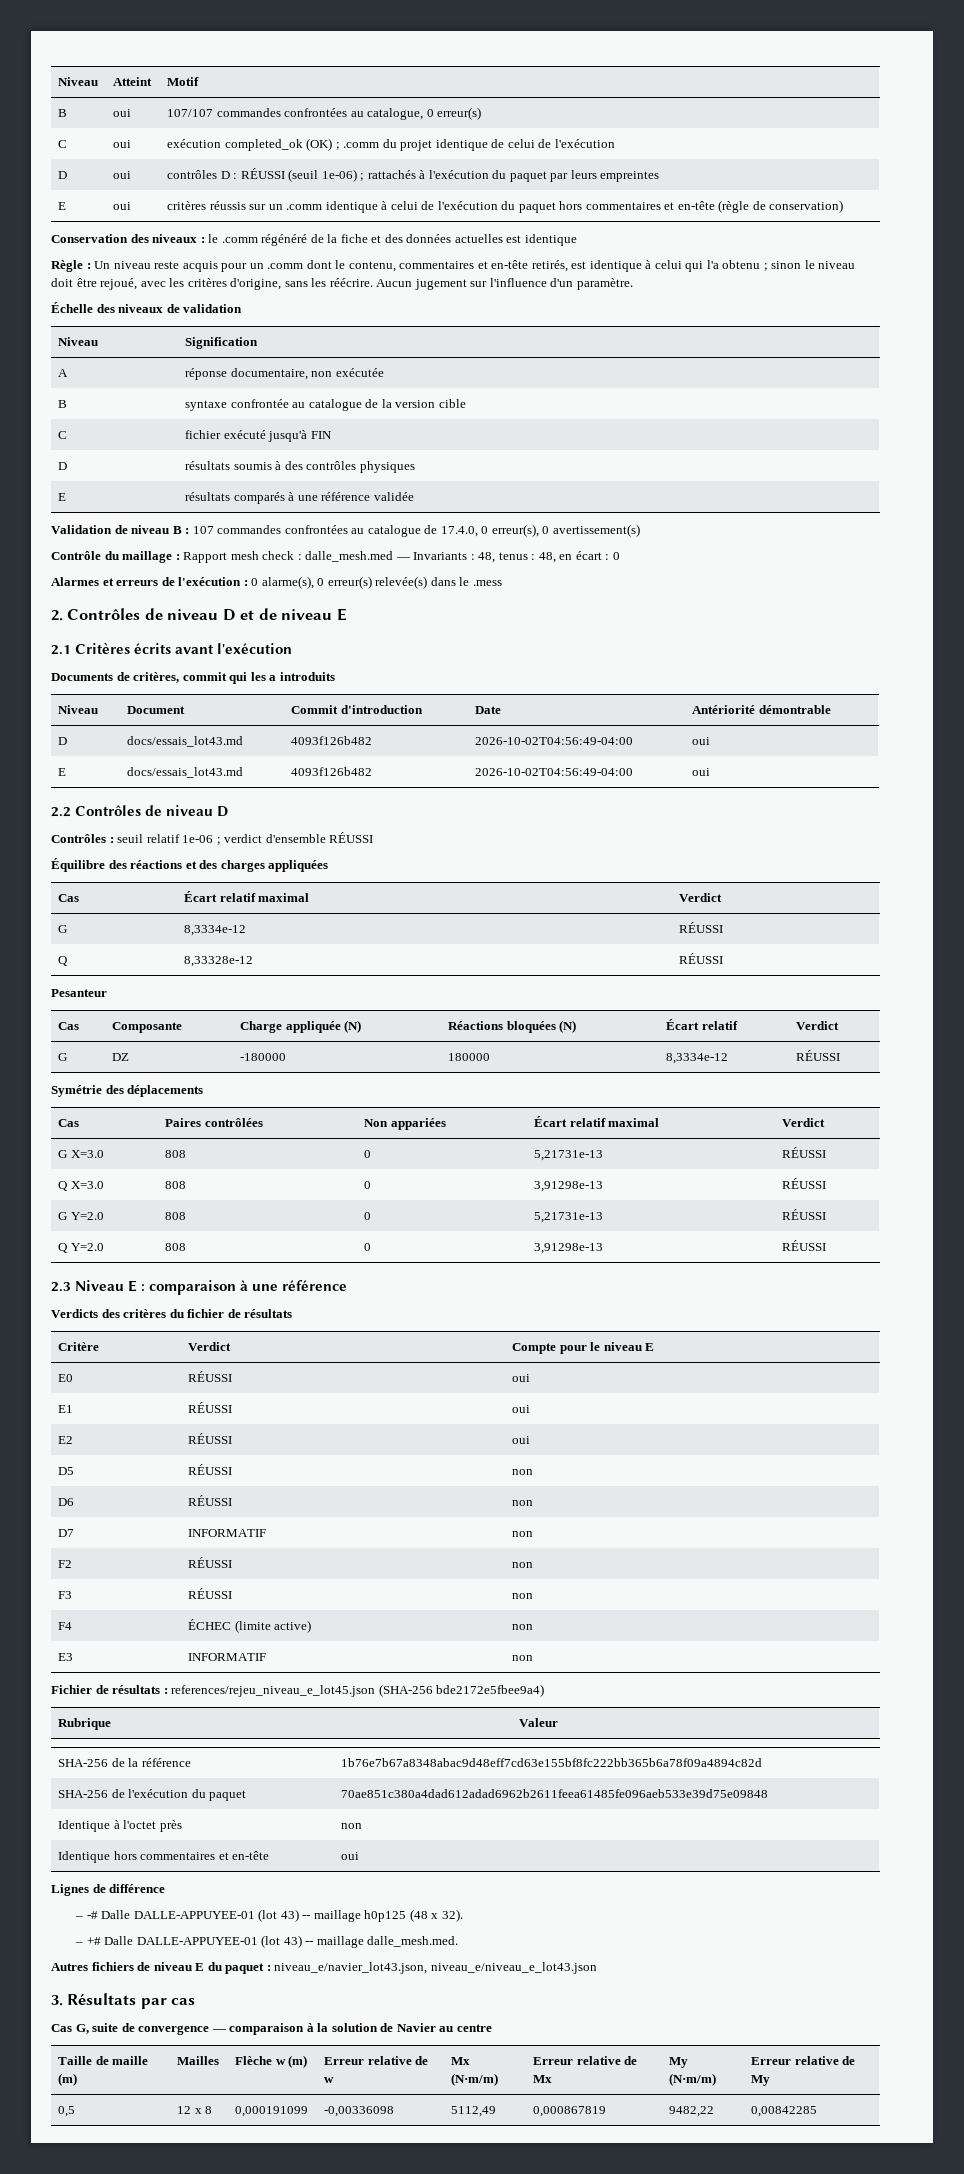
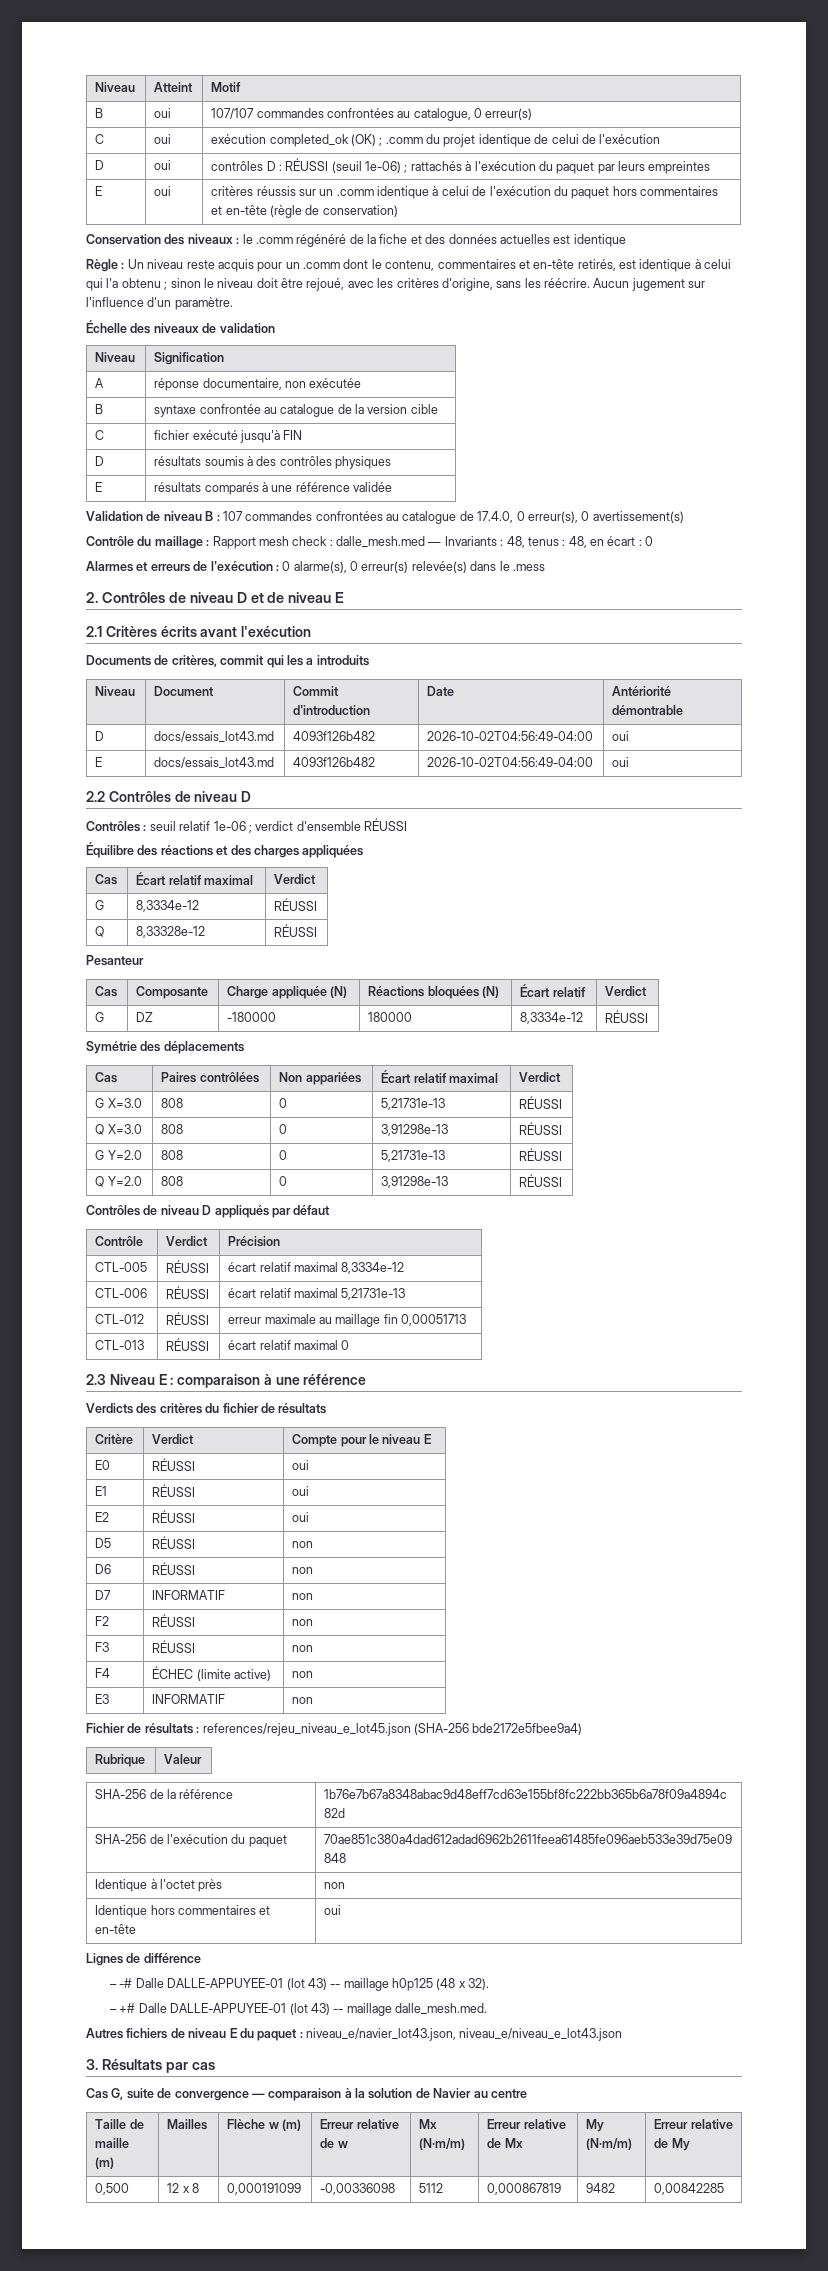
(827, 1245) none -> [86,1205,331,1218] [95,1236,144,1246] [166,1236,209,1246] [228,1236,281,1247] [95,1262,148,1272] [166,1260,210,1273] [228,1262,405,1274] [95,1288,148,1298] [166,1286,210,1299] [228,1288,406,1300] [95,1314,145,1324] [166,1312,210,1325] [228,1314,467,1327] [95,1340,145,1350] [166,1338,210,1351] [228,1340,350,1350] // Contrôles de niveau D appliqués par défaut // Contrôle | Verdict | Précision // CTL-005 | RÉUSSI | écart relatif maximal 8,3334e-12 // CTL-006 | RÉUSSI | écart relatif maximal 5,21731e-13 // CTL-012 | RÉUSSI | erreur maximale au maillage fin 0,00051713 // CTL-013 | RÉUSSI | écart relatif maximal 0
[58,2106,76,2117] 0,5 -> [95,2183,130,2195] 0,500
[451,2106,497,2117] 5112,49 -> [419,2183,444,2193] 5112
[669,2106,715,2117] 9482,22 -> [586,2183,616,2193] 9482

